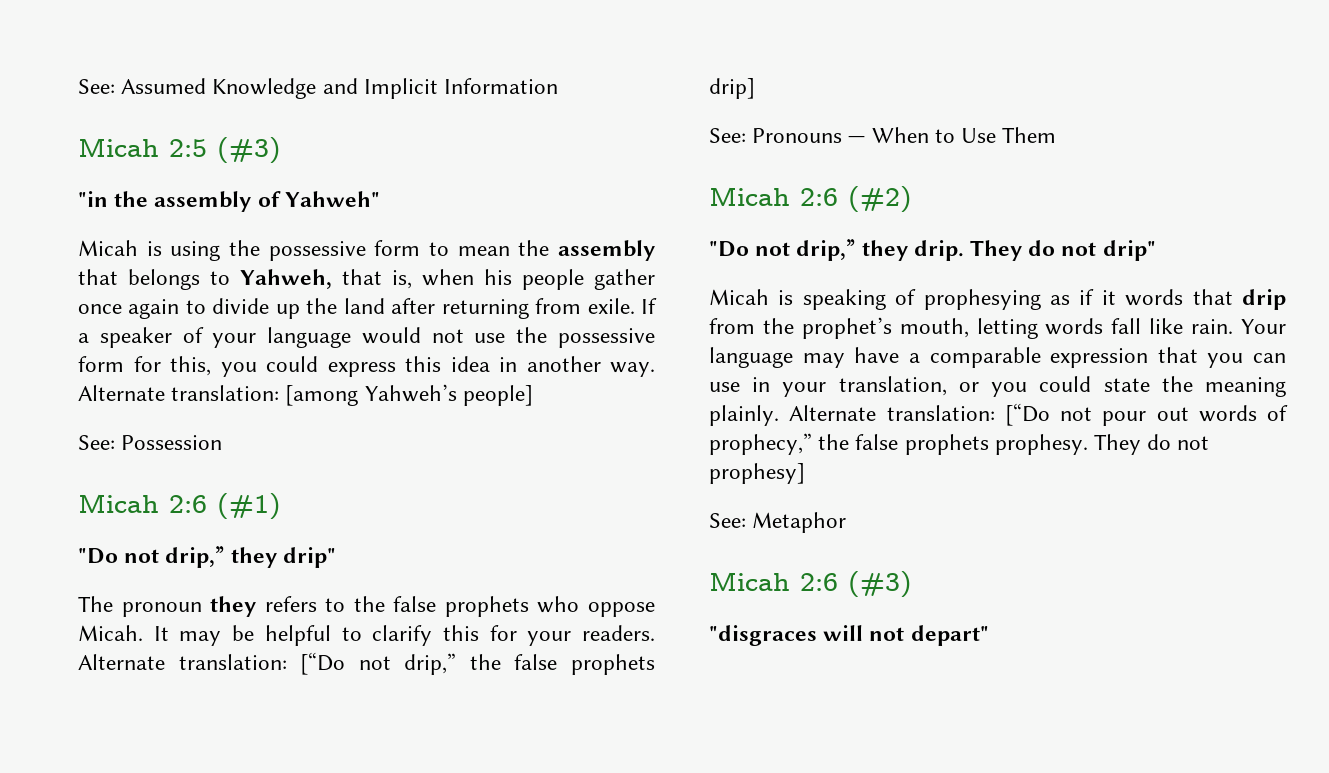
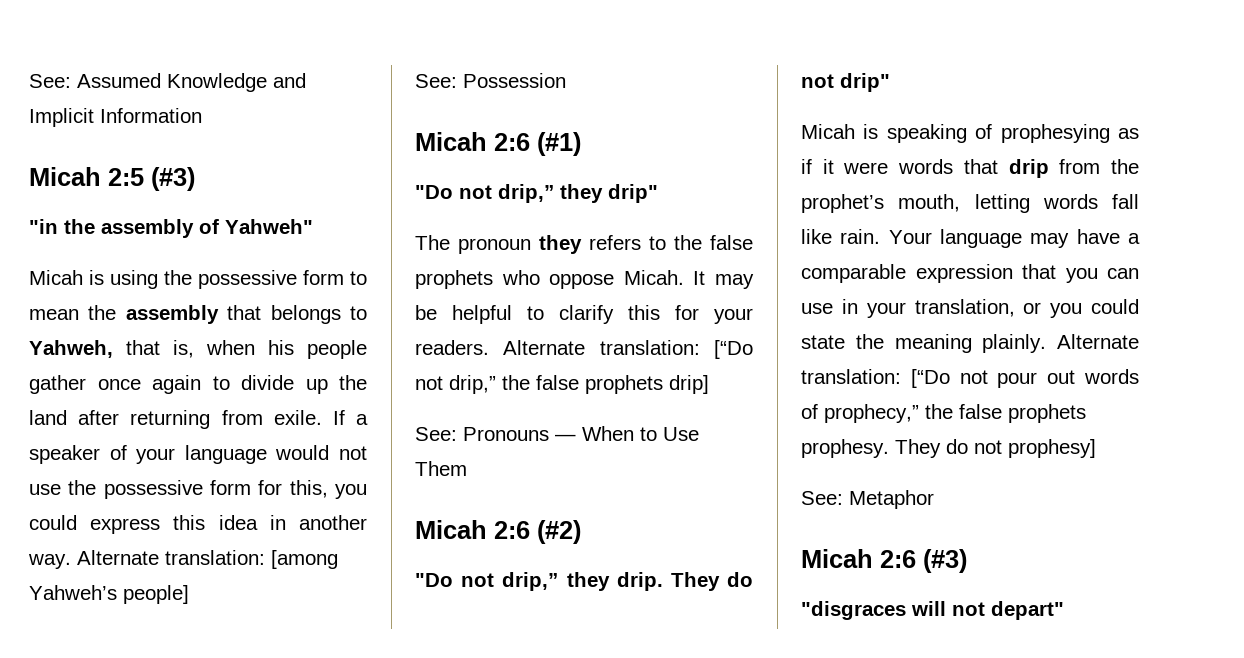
(1116, 297) none -> [843,162,889,174] were

